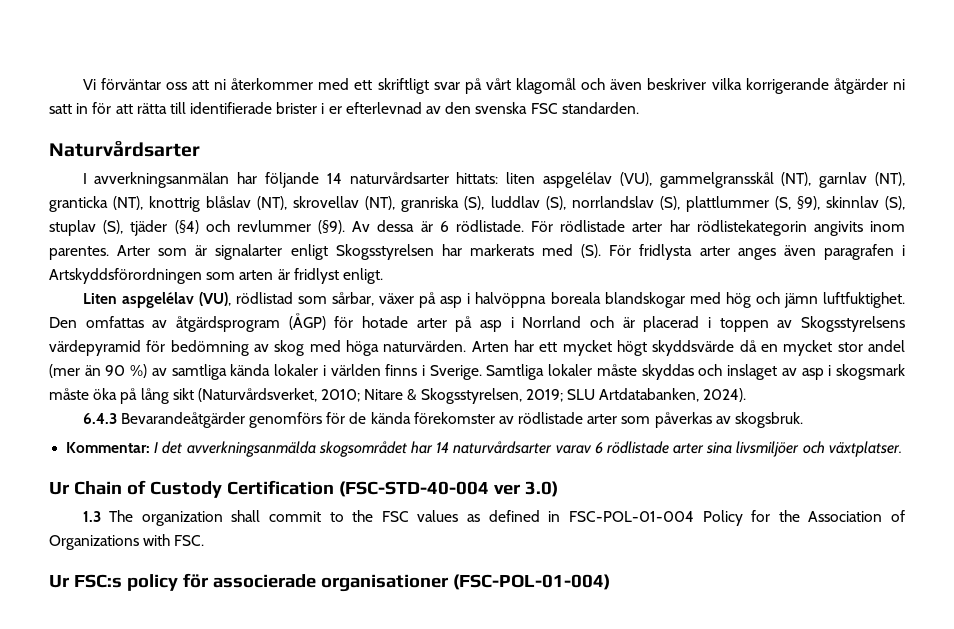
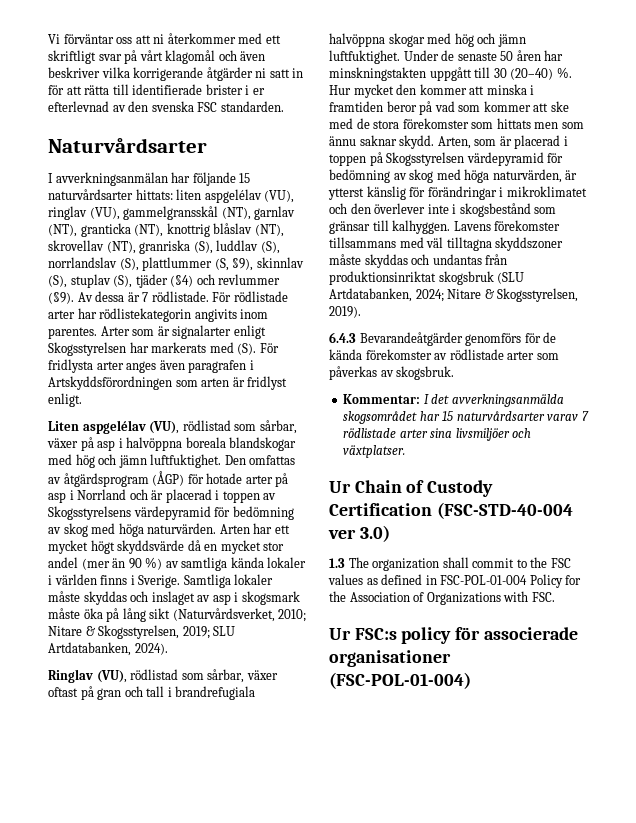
[326,173,342,184] 14 -> [239,173,251,183] 15
(652, 179) none -> [48,206,120,220] ringlav (VU),
[439,221,449,232] 6 -> [142,292,149,302] 7
(747, 395) none -> [48,669,278,683] [48,686,256,700] [329,33,526,47] [329,50,564,64] [329,67,572,81] [329,84,535,98] [329,101,569,115] [329,118,584,129] [329,135,568,149] [329,152,564,166] [329,169,578,183] [328,186,587,200] [329,203,557,217] [329,220,561,234] [329,237,564,251] [329,254,508,268] [329,271,525,285] [329,288,579,302] [329,306,361,318] // Ringlav (VU), rödlistad som sårbar, växer oftast på gran och tall i brandrefugiala halvöppna skogar med hög och jämn luftfuktighet. Under de senaste 50 åren har minskningstakten uppgått till 30 (20–40) %. Hur mycket den kommer att minska i framtiden beror på vad som kommer att ske med de stora förekomster som hittats men som ännu saknar skydd. Arten, som är placerad i toppen på Skogsstyrelsen värdepyramid för bedömning av skog med höga naturvärden, är ytterst känslig för förändringar i mikroklimatet och den överlever inte i skogsbestånd som gränsar till kalhyggen. Lavens förekomster tillsammans med väl tilltagna skyddszoner måste skyddas och undantas från produktionsinriktat skogsbruk (SLU Artdatabanken, 2024; Nitare & Skogsstyrelsen, 2019).
[436,442,450,453] 14 -> [442,411,454,421] 15
[594,442,603,454] 6 -> [581,411,589,421] 7

